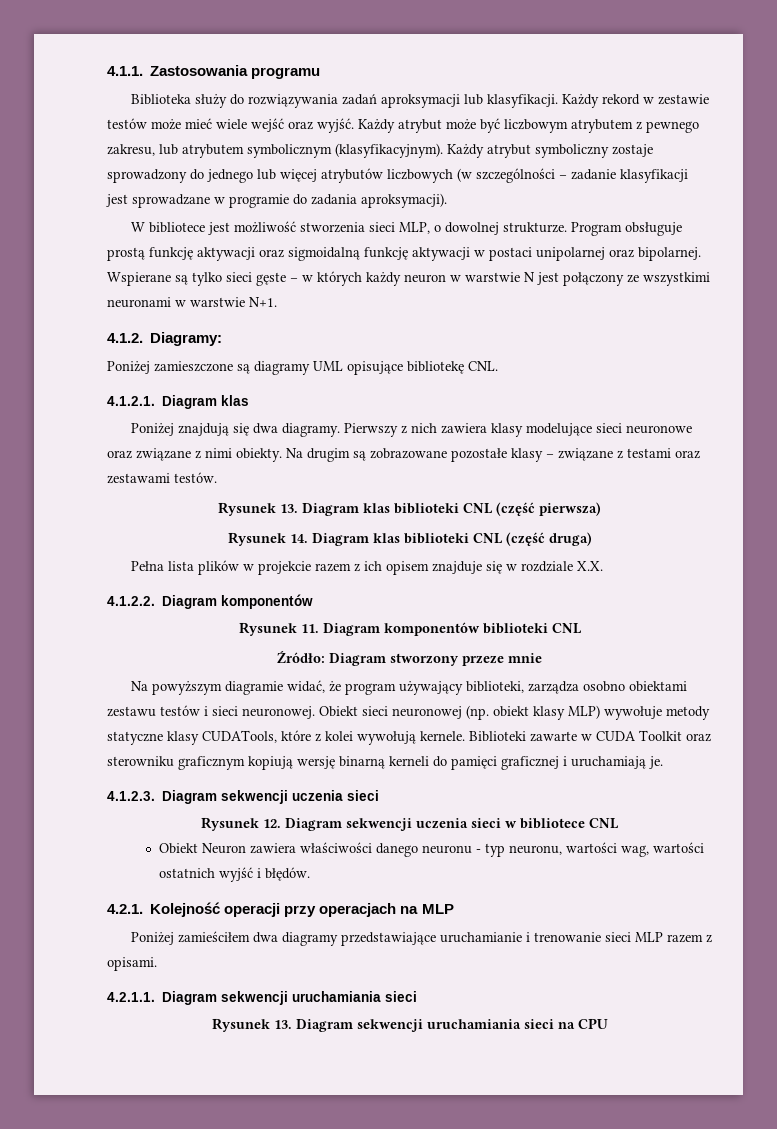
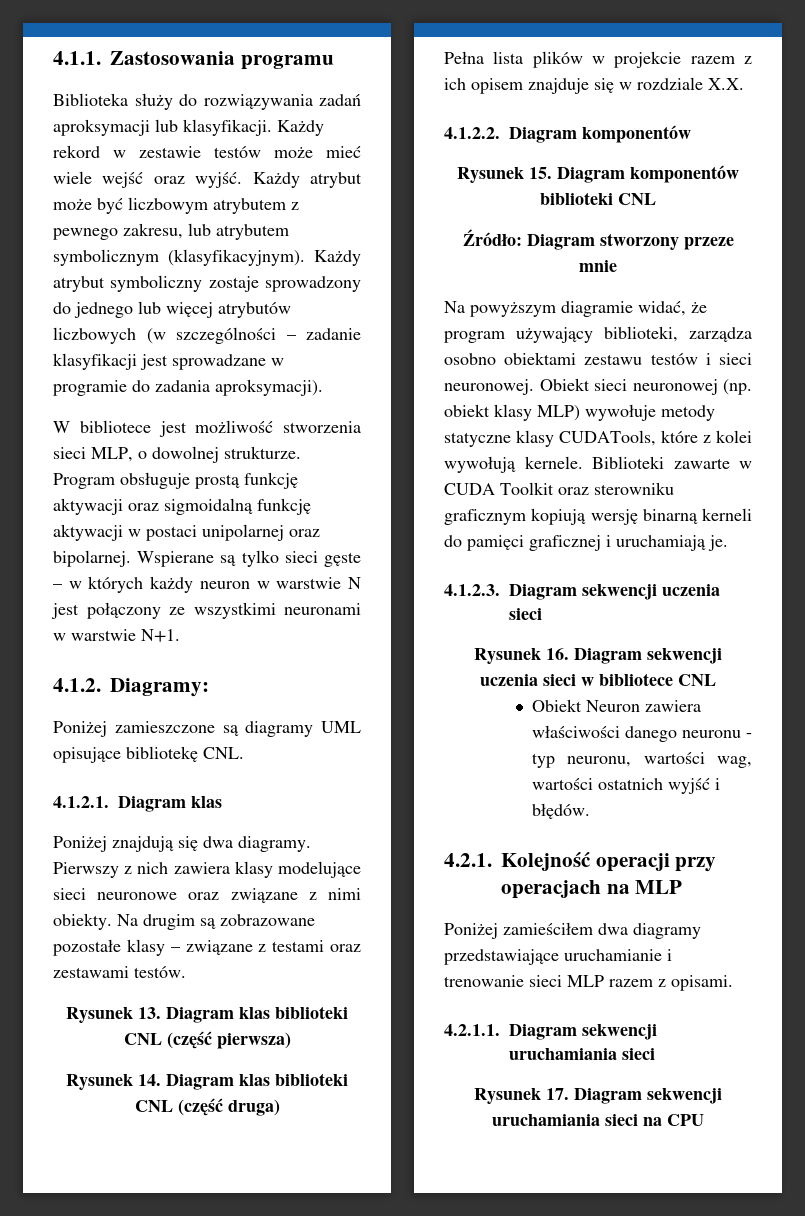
[300,624,319,633] 11. -> [529,167,552,179] 15.
[263,819,281,828] 12. -> [546,648,569,660] 16.
[273,1020,292,1029] 13. -> [546,1088,569,1100] 17.

